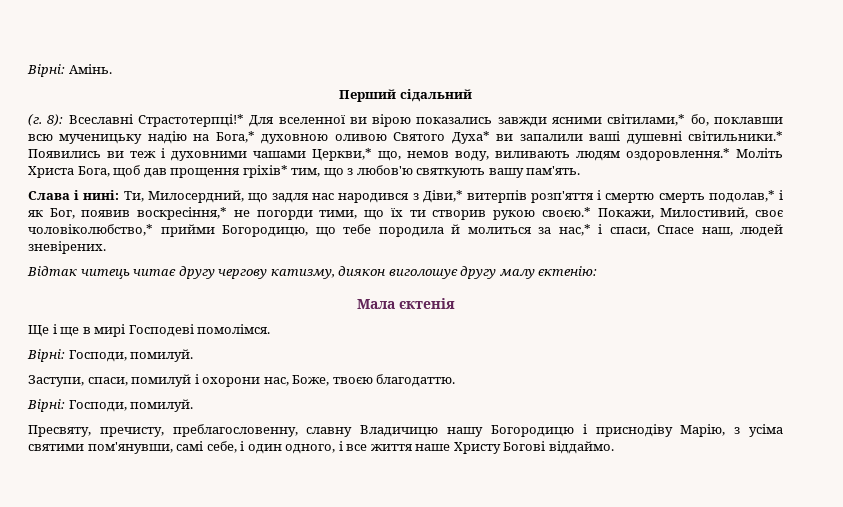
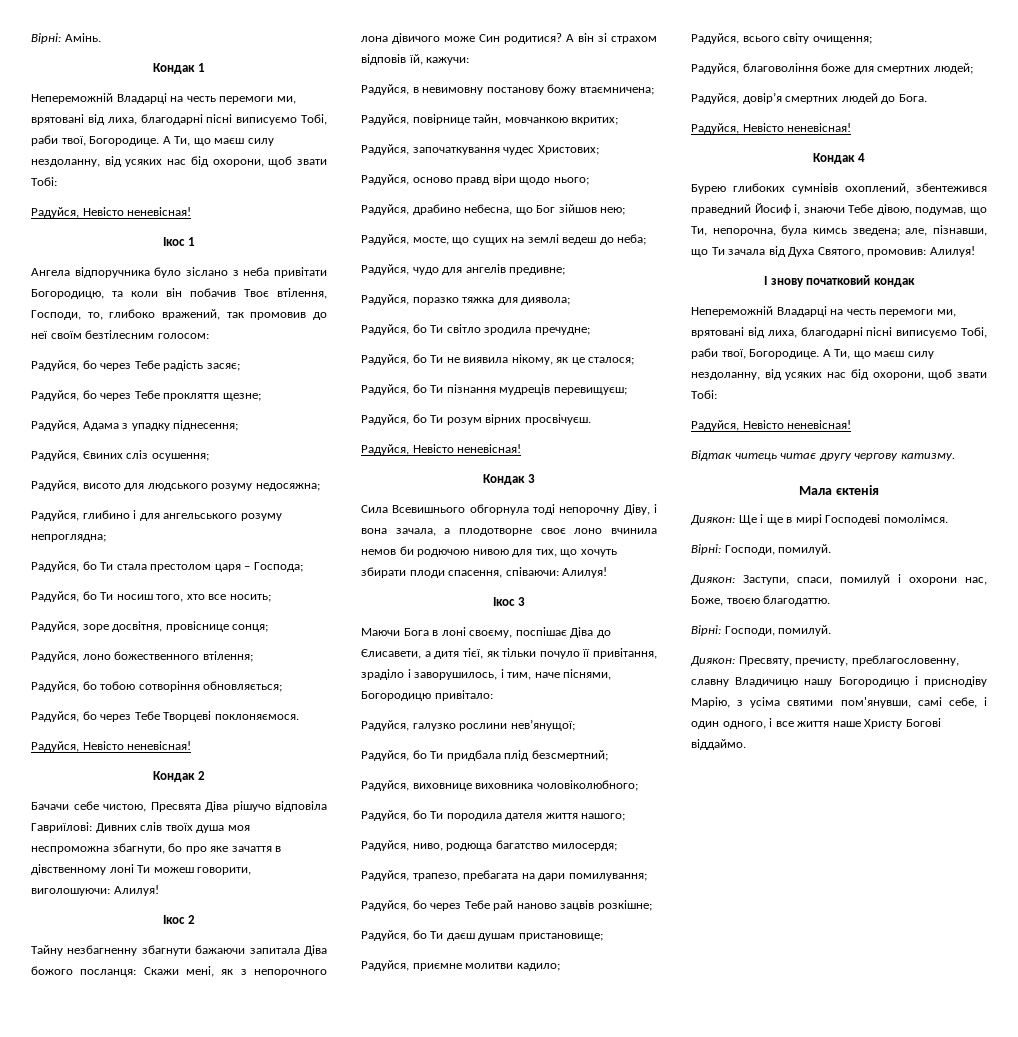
[339,89,472,102] [28,114,783,127] [28,131,783,144] [28,148,783,161] [28,165,581,178] [28,190,783,203] [28,207,784,220] [28,224,783,237] [28,241,106,254] Перший сідальний // (г. 8): Всеславні Страстотерпці!* Для вселенної ви вірою показались завжди ясними світилами,* бо, поклавши всю мученицьку надію на Бога,* духовною оливою Святого Духа* ви запалили ваші душевні світильники.* Появились ви теж і духовними чашами Церкви,* що, немов воду, виливають людям оздоровлення.* Моліть Христа Бога, щоб дав прощення гріхів* тим, що з любов'ю святкують вашу пам'ять. // Слава і нині: Ти, Милосердний, що задля нас народився з Діви,* витерпів розп'яття і смертю смерть подолав,* і як Бог, появив воскресіння,* не погорди тими, що їх ти створив рукою своєю.* Покажи, Милостивий, своє чоловіколюбство,* прийми Богородицю, що тебе породила й молиться за нас,* і спаси, Спасе наш, людей зневірених. -> [153,63,205,74] [31,93,296,104] [31,114,327,125] [31,135,274,146] [31,156,328,167] [31,177,57,186] [31,207,192,218] [163,237,195,246] [31,267,327,278] [31,288,327,299] [31,309,327,320] [31,330,209,339] [31,360,240,371] [31,390,261,401] [31,420,239,431] [31,450,209,461] [31,480,320,491] [31,510,282,521] [31,534,106,542] [31,561,303,572] [31,591,271,602] [31,621,269,632] [31,651,253,662] [31,681,283,692] [31,711,299,722] [31,741,192,752] [153,771,205,782] [31,801,327,812] [31,822,250,833] [31,843,282,854] [31,864,252,875] [31,885,159,896] [163,915,195,924] [31,945,327,956] [31,966,328,977] [361,33,657,44] [361,54,470,65] [361,84,654,95] [361,114,619,125] [361,144,599,155] [361,174,589,185] [361,204,626,215] [361,234,647,245] [361,264,566,275] [361,294,571,305] [361,324,590,335] [361,354,635,365] [361,384,627,395] [361,414,591,425] [361,444,522,455] [483,474,535,485] [361,504,657,515] [361,528,657,536] [361,546,617,557] [361,567,608,578] [493,597,525,606] [361,627,611,638] [361,648,657,659] [361,669,612,680] [361,690,493,701] [361,719,575,731] [361,750,608,761] [361,780,638,791] [361,810,626,821] [361,840,618,851] [361,870,647,881] [361,900,652,911] [361,930,603,941] [361,960,560,971] [691,33,872,44] [691,63,973,74] [691,92,927,104] [691,123,852,134] [813,153,865,164] [691,183,987,194] [691,203,987,215] [691,225,987,236] [691,246,975,257] [764,275,915,287] [691,306,956,317] [691,327,987,338] [691,348,934,359] [691,369,987,380] [691,390,717,399] [691,420,852,431] Кондак 1 // Непереможній Владарці на честь перемоги ми, врятовані від лиха, благодарні пісні виписуємо Тобі, раби твої, Богородице. А Ти, що маєш силу нездоланну, від усяких нас бід охорони, щоб звати Тобі: // Радуйся, Невісто неневісная! // Ікос 1 // Ангела відпоручника було зіслано з неба привітати Богородицю, та коли він побачив Твоє втілення, Господи, то, глибоко вражений, так промовив до неї своїм безтілесним голосом: // Радуйся, бо через Тебе радість засяє; // Радуйся, бо через Тебе прокляття щезне; // Радуйся, Адама з упадку піднесення; // Радуйся, Євиних сліз осушення; // Радуйся, висото для людського розуму недосяжна; // Радуйся, глибино і для ангельського розуму непроглядна; // Радуйся, бо Ти стала престолом царя – Господа; // Радуйся, бо Ти носиш того, хто все носить; // Радуйся, зоре досвітня, провіснице сонця; // Радуйся, лоно божественного втілення; // Радуйся, бо тобою сотворіння обновляється; // Радуйся, бо через Тебе Творцеві поклоняємося. // Радуйся, Невісто неневісная! // Кондак 2 // Бачачи себе чистою, Пресвята Діва рішучо відповіла Гавриїлові: Дивних слів твоїх душа моя неспроможна збагнути, бо про яке зачаття в дівственному лоні Ти можеш говорити, виголошуючи: Алилуя! // Ікос 2 // Тайну незбагненну збагнути бажаючи запитала Діва божого посланця: Скажи мені, як з непорочного лона дівичого може Син родитися? А він зі страхом відповів їй, кажучи: // Радуйся, в невимовну постанову божу втаємничена; // Радуйся, повірнице тайн, мовчанкою вкритих; // Радуйся, започаткування чудес Христових; // Радуйся, осново правд віри щодо нього; // Радуйся, драбино небесна, що Бог зійшов нею; // Радуйся, мосте, що сущих на землі ведеш до неба; // Радуйся, чудо для ангелів предивне; // Радуйся, поразко тяжка для диявола; // Радуйся, бо Ти світло зродила пречудне; // Радуйся, бо Ти не виявила нікому, як це сталося; // Радуйся, бо Ти пізнання мудреців перевищуєш; // Радуйся, бо Ти розум вірних просвічуєш. // Радуйся, Невісто неневісная! // Кондак 3 // Сила Всевишнього обгорнула тоді непорочну Діву, і вона зачала, а плодотворне своє лоно вчинила немов би родючою нивою для тих, що хочуть збирати плоди спасення, співаючи: Алилуя! // Ікос 3 // Маючи Бога в лоні своєму, поспішає Діва до Єлисавети, а дитя тієї, як тільки почуло її привітання, зраділо і заворушилось, і тим, наче піснями, Богородицю привітало: // Радуйся, галузко рослини нев’янущої; // Радуйся, бо Ти придбала плід безсмертний; // Радуйся, виховнице виховника чоловіколюбного; // Радуйся, бо Ти породила дателя життя нашого; // Радуйся, ниво, родюща багатство милосердя; // Радуйся, трапезо, пребагата на дари помилування; // Радуйся, бо через Тебе рай наново зацвів розкішне; // Радуйся, бо Ти даєш душам пристановище; // Радуйся, приємне молитви кадило; // Радуйся, всього світу очищення; // Радуйся, благовоління боже для смертних людей; // Радуйся, довір’я смертних людей до Бога. // Радуйся, Невісто неневісная! // Кондак 4 // Бурею глибоких сумнівів охоплений, збентежився праведний Йосиф і, знаючи Тебе дівою, подумав, що Ти, непорочна, була кимсь зведена; але, пізнавши, що Ти зачала від Духа Святого, промовив: Алилуя! // І знову початковий кондак // Непереможній Владарці на честь перемоги ми, врятовані від лиха, благодарні пісні виписуємо Тобі, раби твої, Богородице. А Ти, що маєш силу нездоланну, від усяких нас бід охорони, щоб звати Тобі: // Радуйся, Невісто неневісная!
[270,266,598,279] катизму, диякон виголошує другу малу єктенію: -> [900,453,955,461] катизму.
(455, 303) none -> [690,515,735,525] Диякон:
(194, 355) none -> [690,575,735,585] Диякон:
(194, 405) none -> [690,656,735,666] Диякон:

